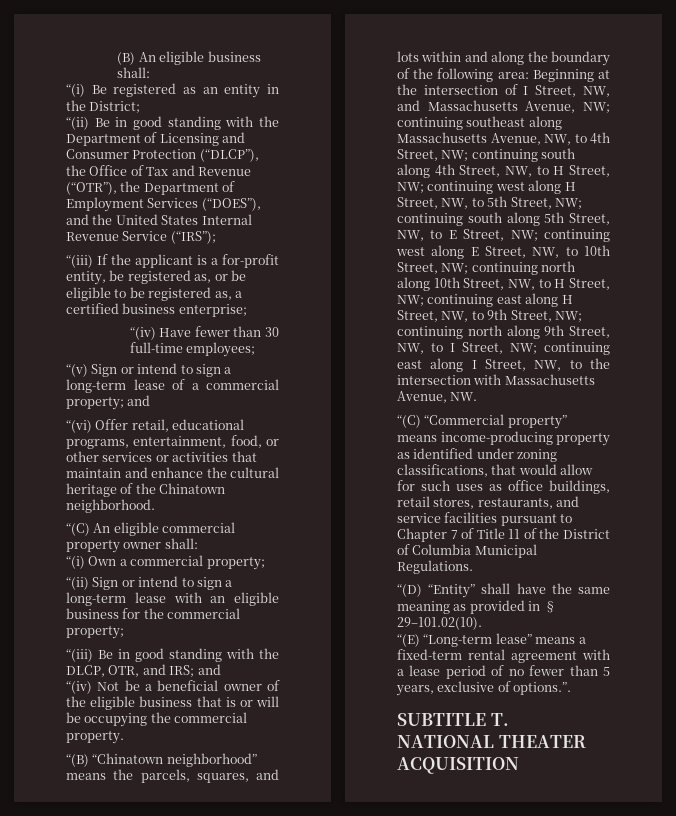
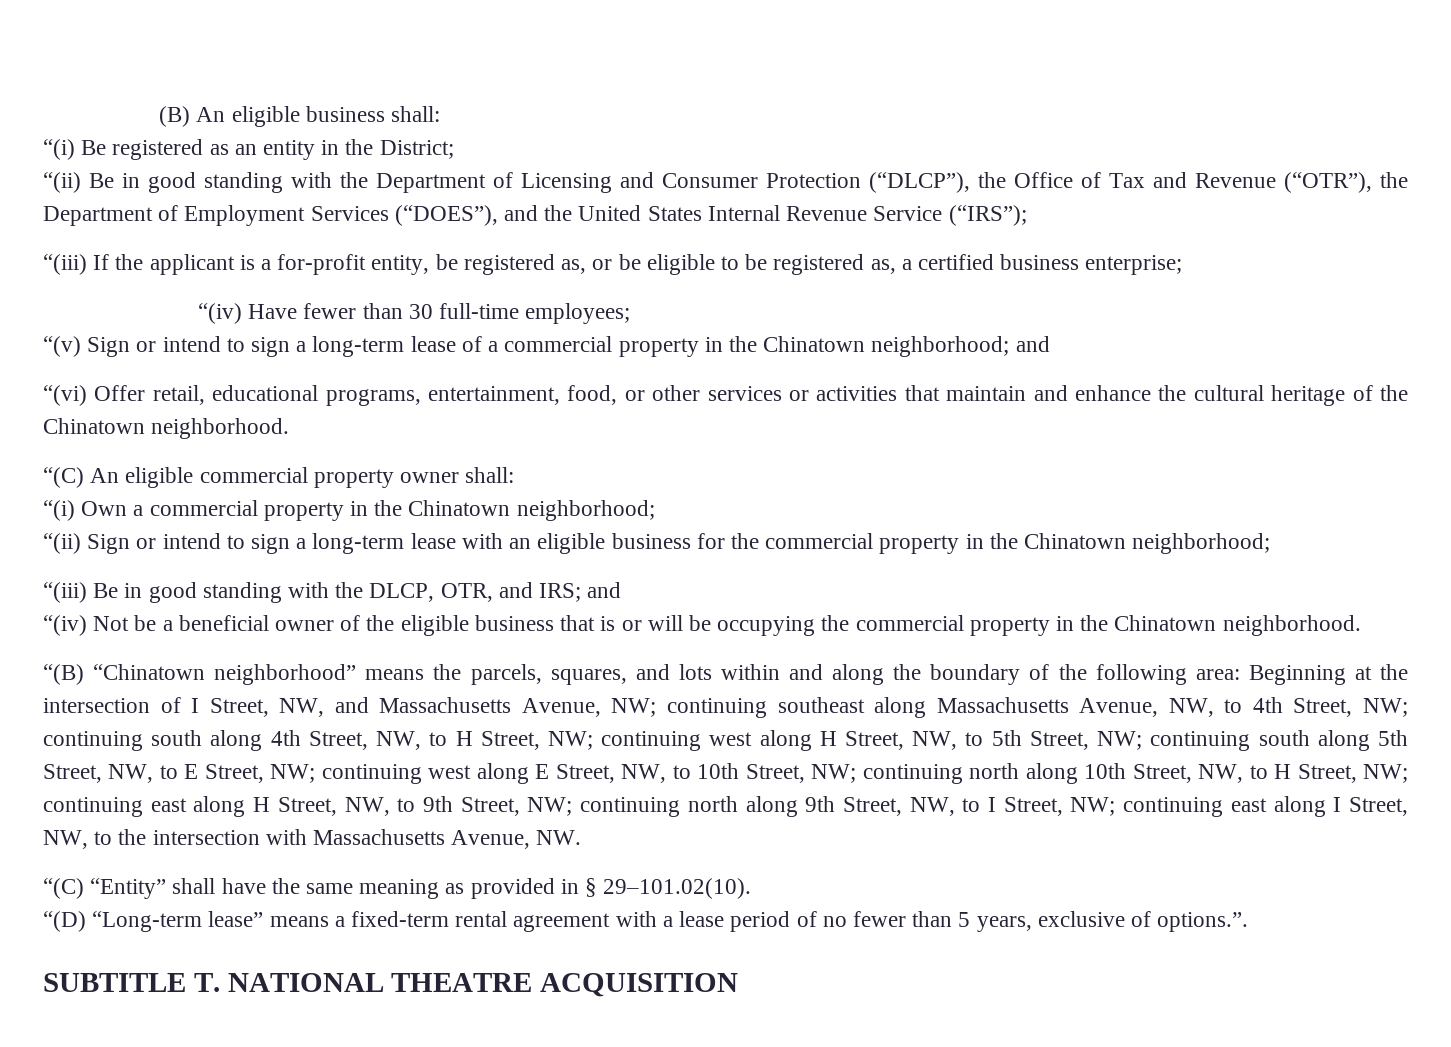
[66,397,124,410] property; -> [618,336,1010,357] property in the Chinatown neighborhood;
[206,557,265,570] property; -> [263,500,655,521] property in the Chinatown neighborhood;
[66,626,124,639] property; -> [879,533,1271,554] property in the Chinatown neighborhood;
[66,731,124,744] property. -> [969,615,1361,636] property in the Chinatown neighborhood.
[424,414,567,429] [397,431,610,446] [397,448,558,462] [397,464,594,477] [397,480,610,494] [397,496,580,509] [397,512,573,526] [397,528,610,542] [397,544,537,558] [397,560,473,574] [397,584,422,597] “Commercial property” means income-producing property as identified under zoning classifications, that would allow for such uses as office buildings, retail stores, restaurants, and service facilities pursuant to Chapter 7 of Title 11 of the District of Columbia Municipal Regulations. // “(D) -> (84, 888) none
[397,634,420,647] “(E) -> [43,911,86,932] “(D)
[498,735,586,748] THEATER -> [391,973,533,992] THEATRE

